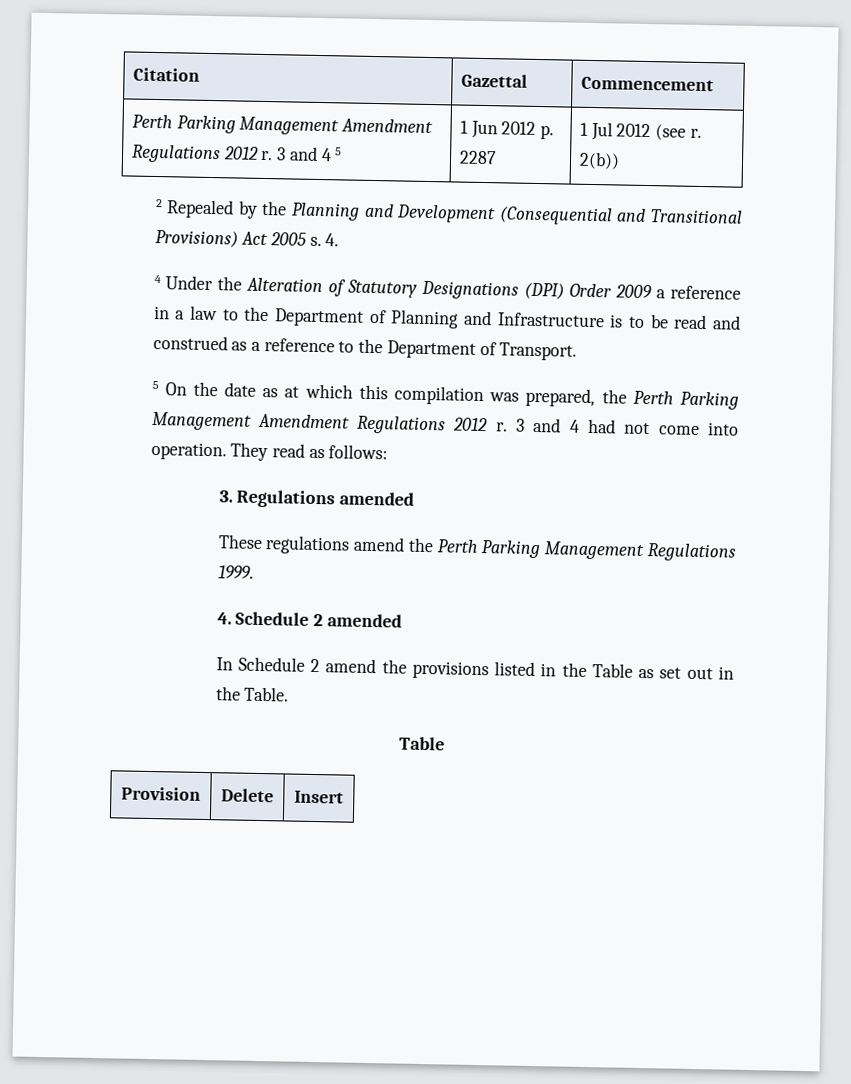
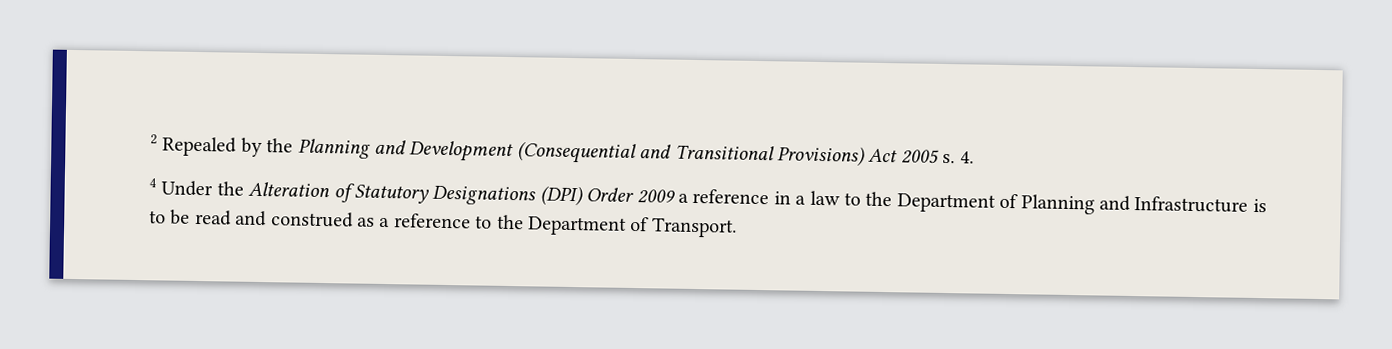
[133,67,201,82] [461,73,529,88] [581,76,715,92] [132,114,434,136] [131,144,343,164] [460,120,555,140] [459,150,498,165] [580,121,702,141] [579,151,621,170] Citation | Gazettal | Commencement // Perth Parking Management Amendment Regulations 2012 r. 3 and 4 5 | 1 Jun 2012 p. 2287 | 1 Jul 2012 (see r. 2(b)) // -> (150, 139) none
[151,380,739,410] [151,411,740,436] [150,441,389,462] [218,489,414,509] [217,534,737,562] [217,565,254,579] [216,611,402,628] [215,656,734,680] [215,686,290,702] [399,736,445,751] [121,786,201,801] [221,788,274,803] [294,790,344,804] // 5 On the date as at which this compilation was prepared, the Perth Parking Management Amendment Regulations 2012 r. 3 and 4 had not come into operation. They read as follows: // 3. Regulations amended // These regulations amend the Perth Parking Management Regulations 1999. // 4. Schedule 2 amended // In Schedule 2 amend the provisions listed in the Table as set out in the Table. // Table // Provision | Delete | Insert -> (737, 227) none

